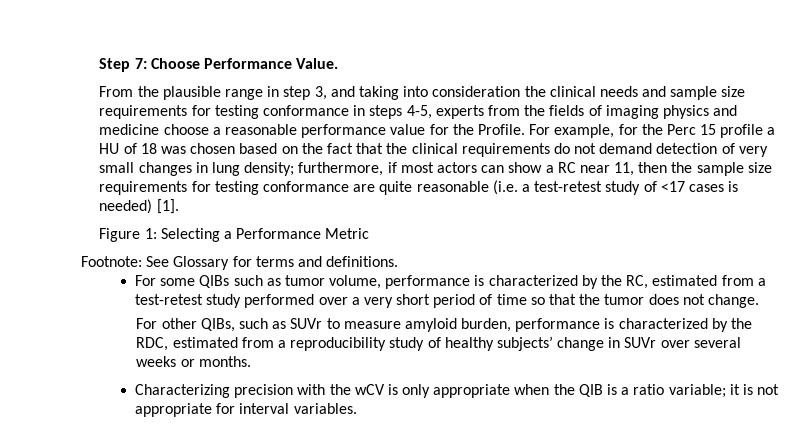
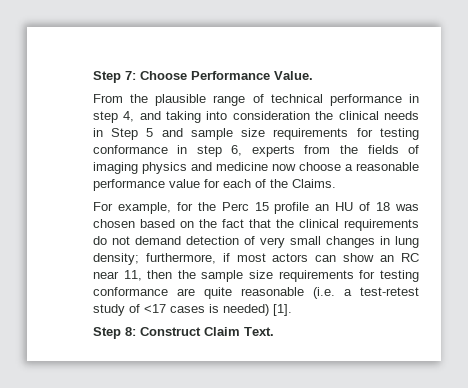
[267,86,327,100] in step 3, -> [252,94,419,106] [92,111,135,123] of technical performance in step 4,
(638, 91) none -> [92,128,154,140] in Step 5
[369,105,432,119] steps 4-5, -> [196,145,243,157] step 6,
(160, 129) none -> [271,164,296,171] now
[452,124,525,135] the Profile. -> [222,179,336,188] each of the Claims. //
[767,127,776,135] a -> [315,204,330,211] an
[545,165,554,173] a -> [380,255,395,262] an
[99,228,370,242] [81,256,399,270] [134,275,766,289] [134,294,759,308] [136,318,752,332] [136,336,741,351] [136,356,251,367] [134,384,780,398] [134,403,357,417] Figure 1: Selecting a Performance Metric // Footnote: See Glossary for terms and definitions. // For some QIBs such as tumor volume, performance is characterized by the RC, estimated from a test-retest study performed over a very short period of time so that the tumor does not change. // For other QIBs, such as SUVr to measure amyloid burden, performance is characterized by the RDC, estimated from a reproducibility study of healthy subjects’ change in SUVr over several weeks or months. // Characterizing precision with the wCV is only appropriate when the QIB is a ratio variable; it is not appropriate for interval variables. -> [92,327,274,339] Step 8: Construct Claim Text.

